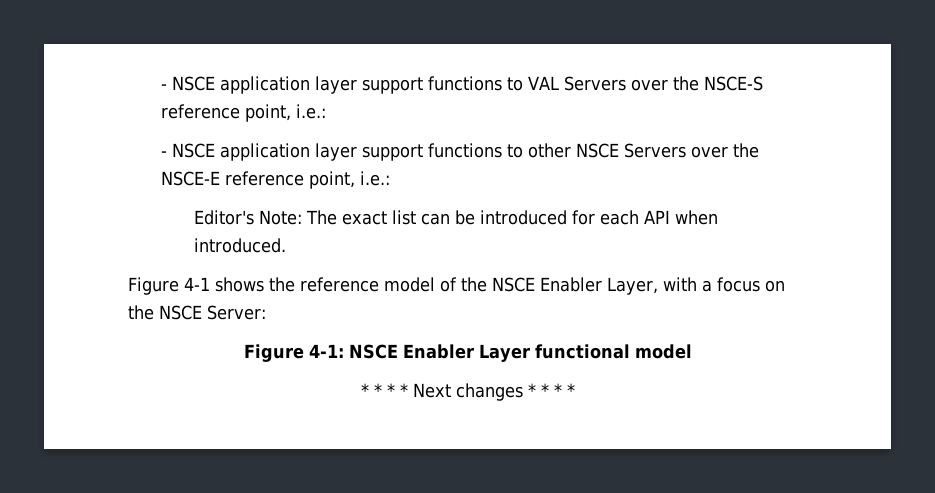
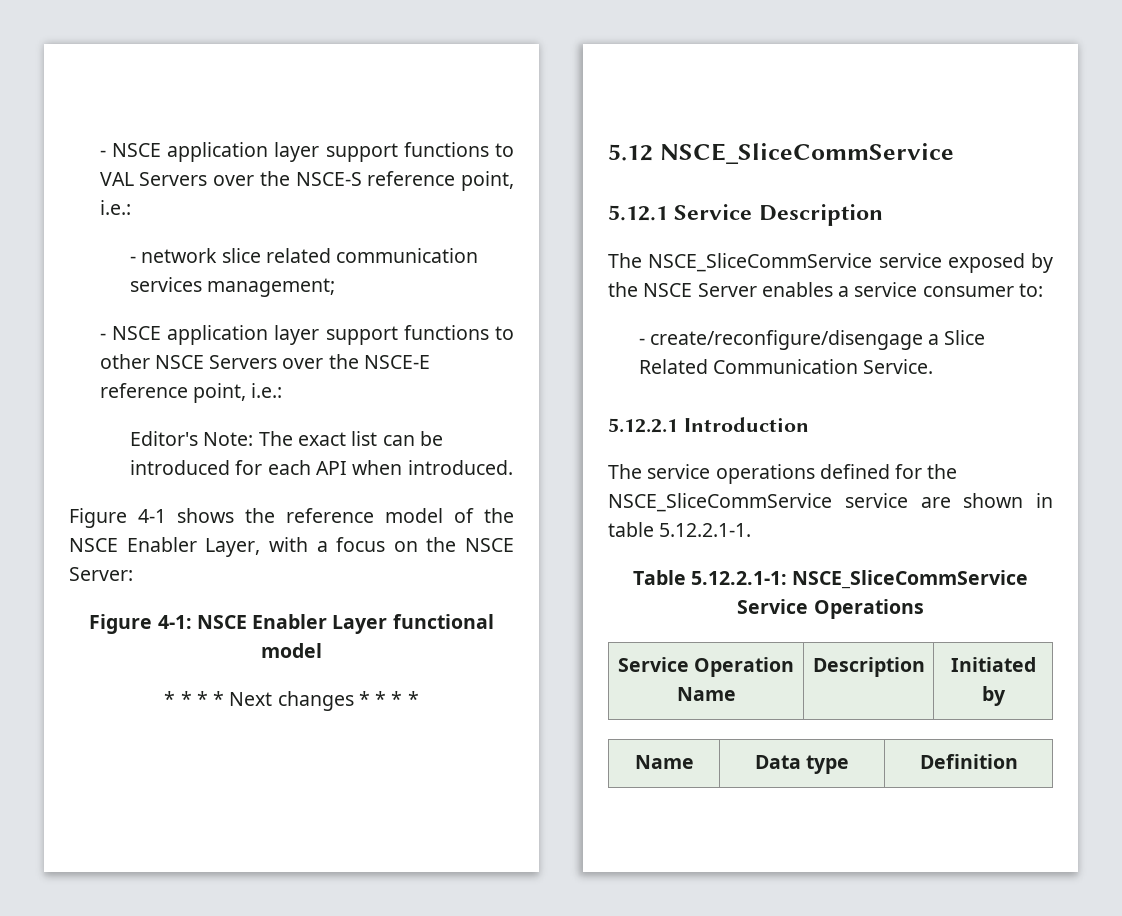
(327, 111) none -> [130,248,479,263] [130,277,336,297] // - network slice related communication services management;
(575, 390) none -> [608,143,954,164] [608,204,883,226] [608,253,1053,273] [608,282,1043,297] [638,330,986,350] [638,359,934,374] [608,417,809,433] [608,464,958,484] [608,493,1053,512] [608,522,752,537] [632,570,1029,589] [737,599,924,619] [617,657,795,677] [676,687,736,701] [812,657,925,677] [950,657,1036,672] [981,686,1006,706] [634,755,694,769] [754,755,850,774] [919,754,1018,769] // 5.12 NSCE_SliceCommService // 5.12.1 Service Description // The NSCE_SliceCommService service exposed by the NSCE Server enables a service consumer to: // - create/reconfigure/disengage a Slice Related Communication Service. // 5.12.2.1 Introduction // The service operations defined for the NSCE_SliceCommService service are shown in table 5.12.2.1-1. // Table 5.12.2.1-1: NSCE_SliceCommService Service Operations // Service Operation Name | Description | Initiated by // Name | Data type | Definition

